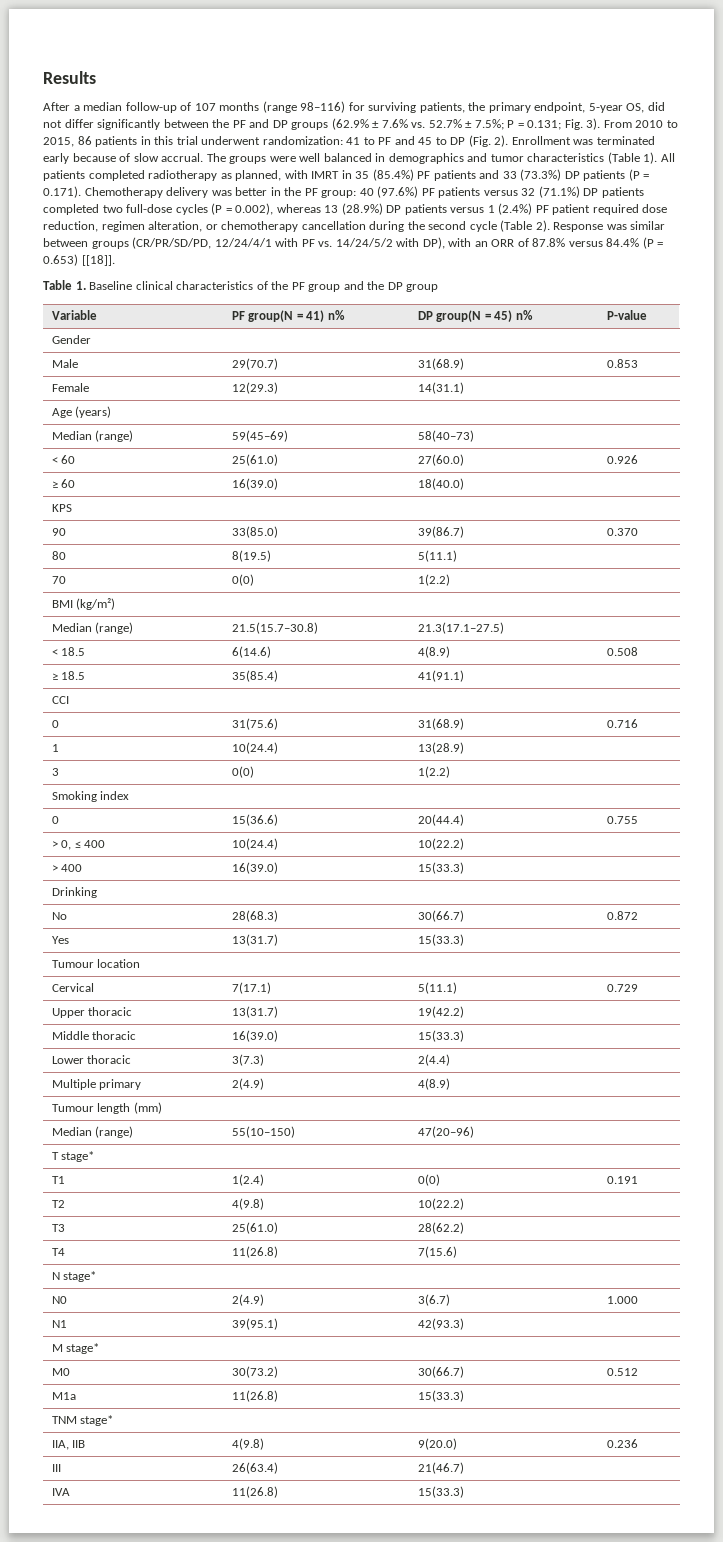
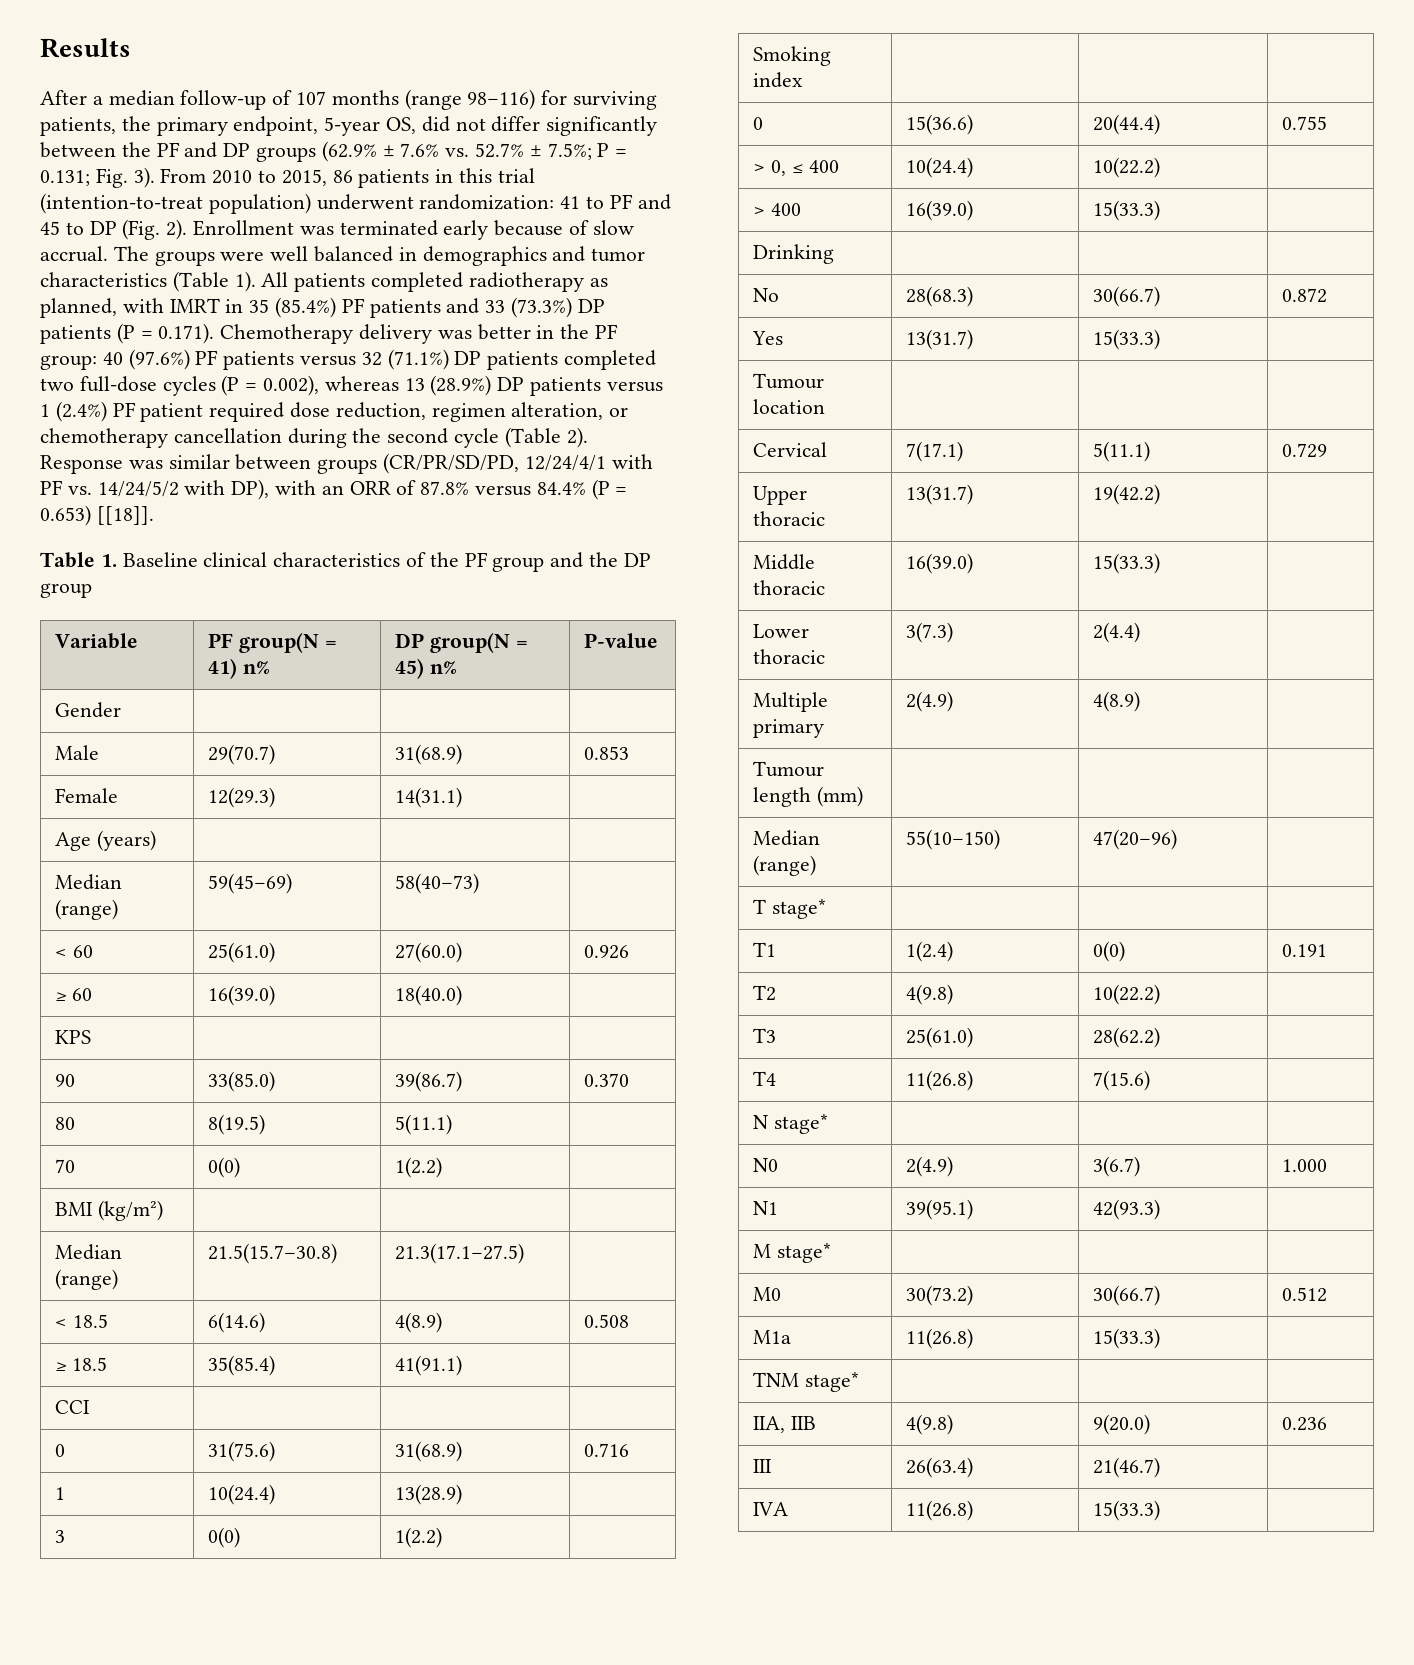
(198, 140) none -> [40,193,311,214] (intention-to-treat population)

